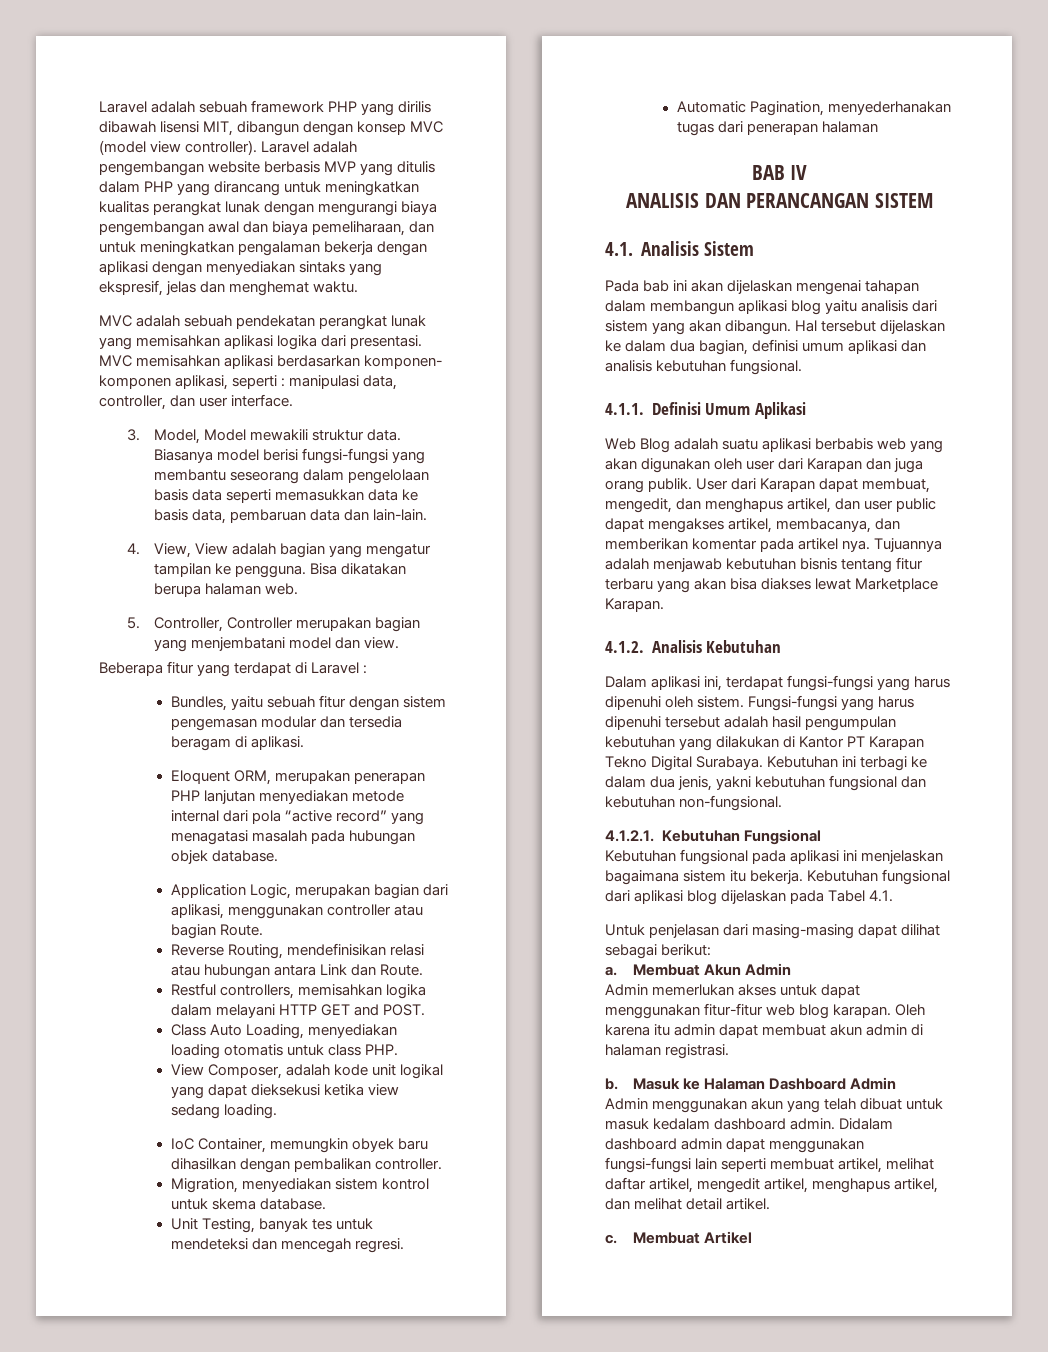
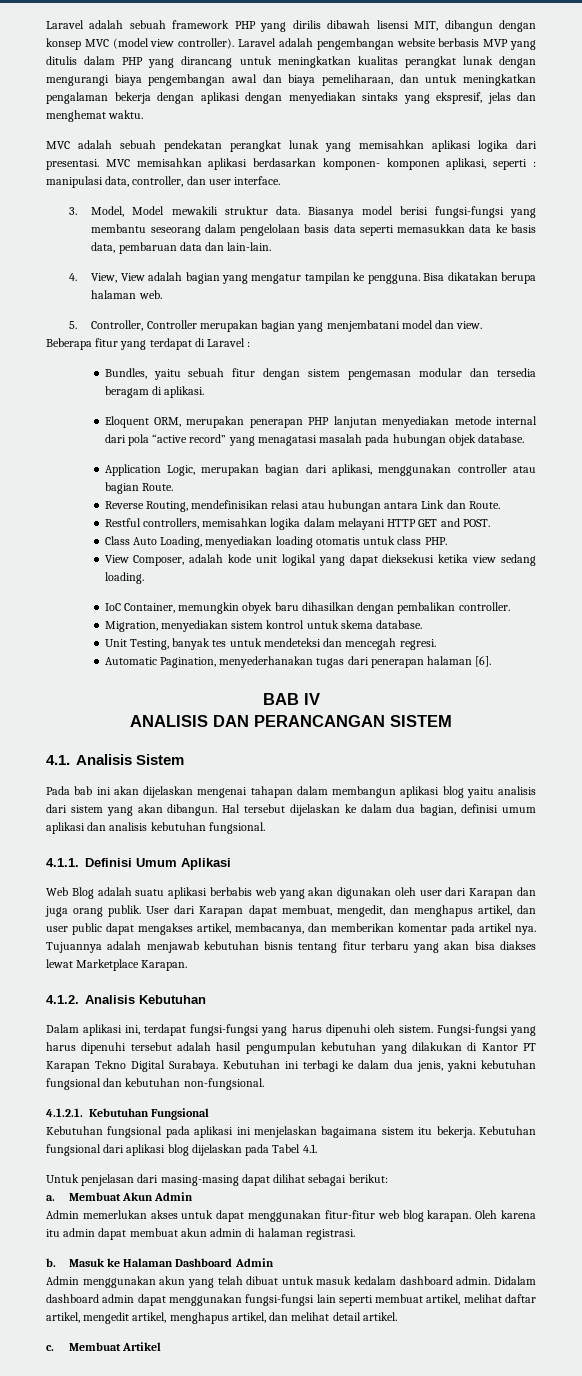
(878, 127) none -> [475,656,492,667] [6].

